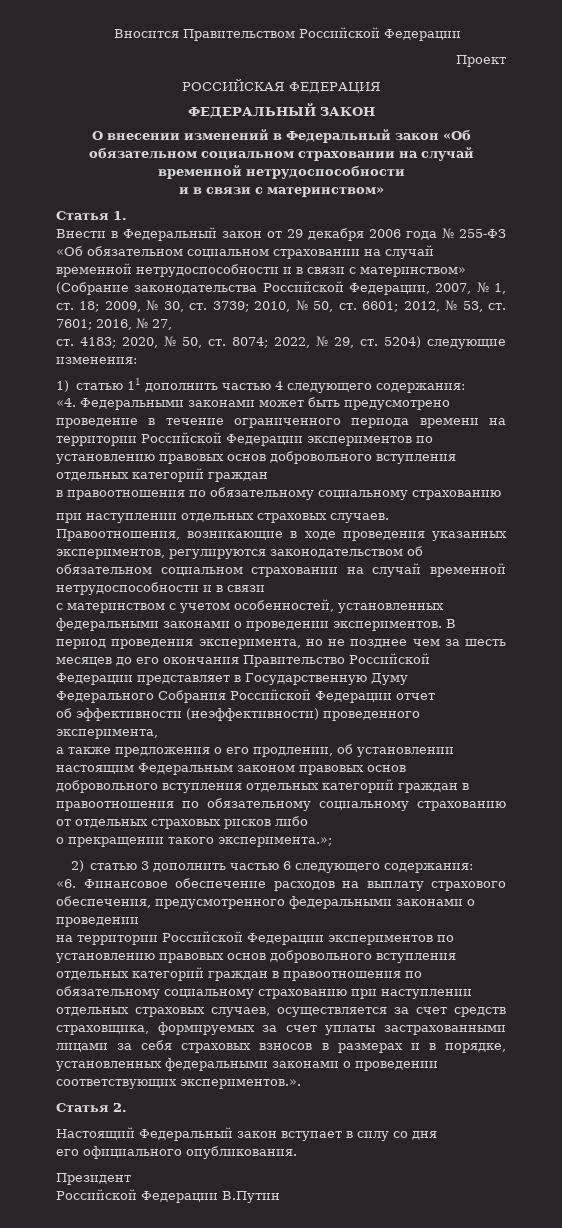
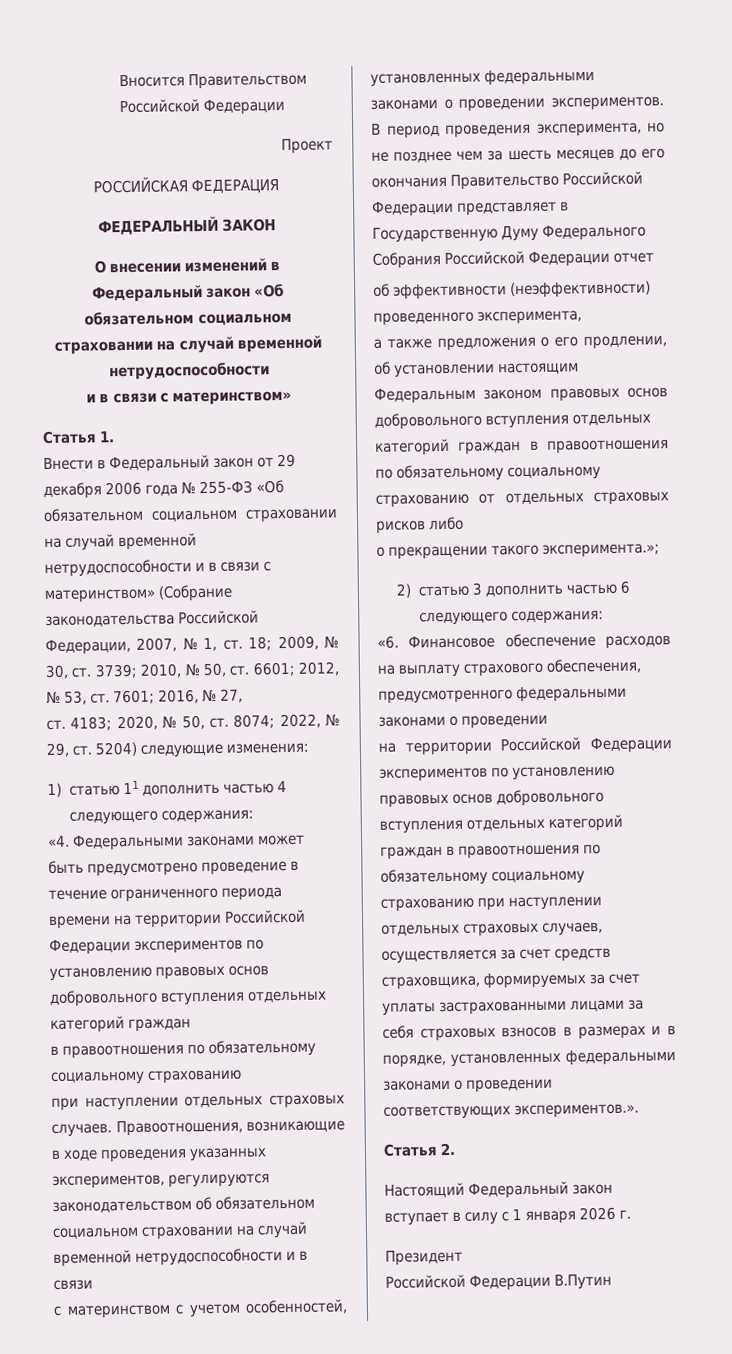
[393,1131,437,1140] [56,1146,297,1159] со дня // его официального опубликования. -> [501,1206,632,1225] с 1 января 2026 г.

